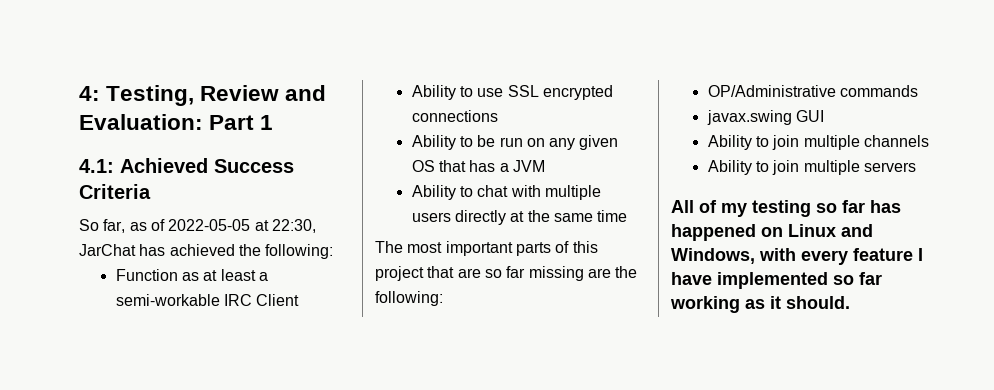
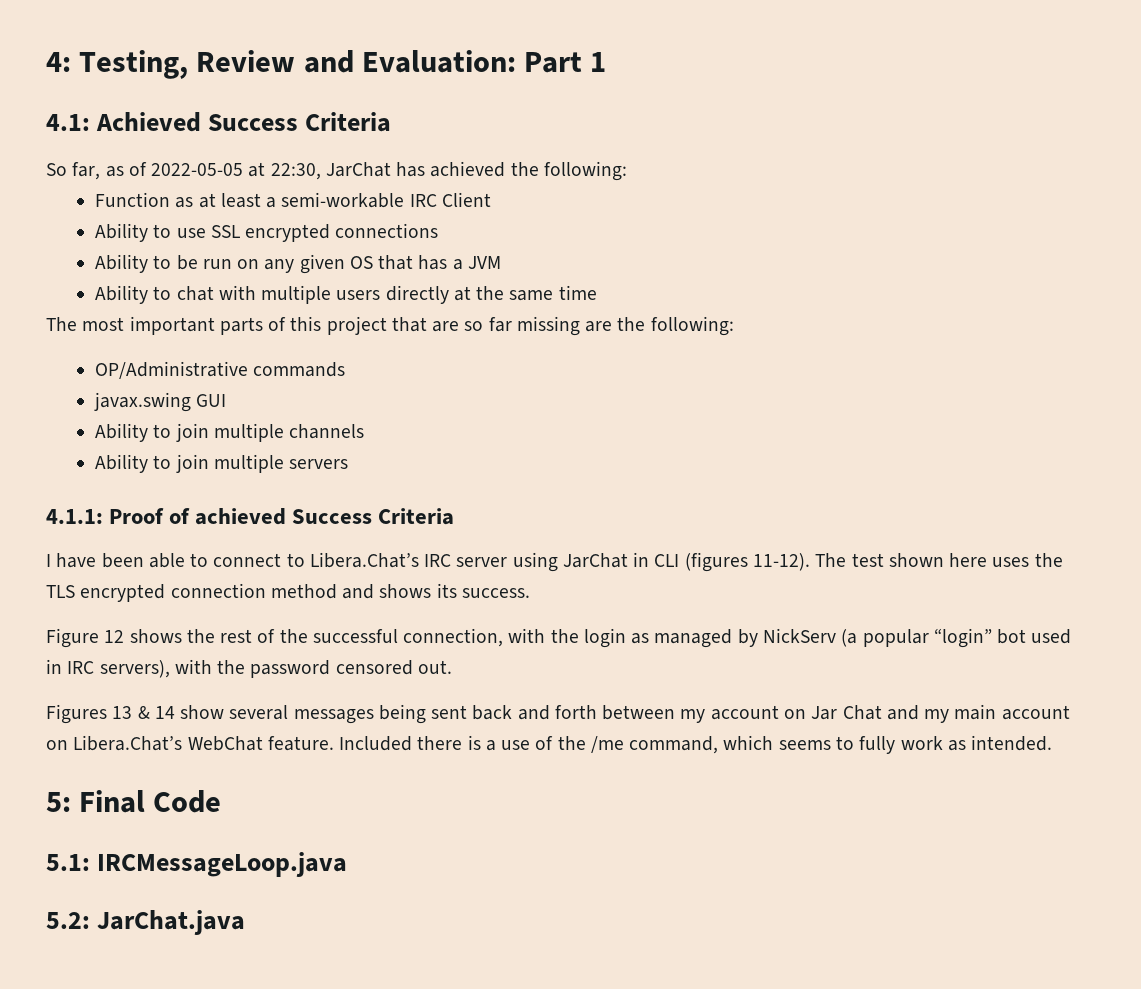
[671,200,901,217] [671,224,873,241] [671,248,923,265] [671,272,882,289] [670,296,850,313] All of my testing so far has happened on Linux and Windows, with every feature I have implemented so far working as it should. -> [46,508,455,525] [46,552,1063,572] [46,583,530,602] [46,628,1072,648] [46,659,452,678] [46,704,1070,724] [46,735,1053,754] [46,790,222,813] [46,852,348,877] [46,910,246,935] 4.1.1: Proof of achieved Success Criteria // I have been able to connect to Libera.Chat’s IRC server using JarChat in CLI (figures 11-12). The test shown here uses the TLS encrypted connection method and shows its success. // Figure 12 shows the rest of the successful connection, with the login as managed by NickServ (a popular “login” bot used in IRC servers), with the password censored out. // Figures 13 & 14 show several messages being sent back and forth between my account on Jar Chat and my main account on Libera.Chat’s WebChat feature. Included there is a use of the /me command, which seems to fully work as intended. // 5: Final Code // 5.1: IRCMessageLoop.java // 5.2: JarChat.java

